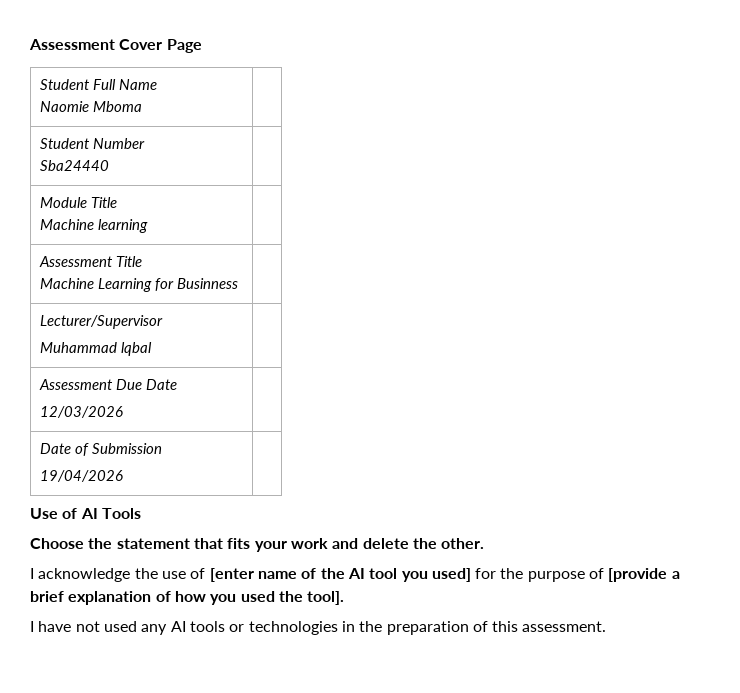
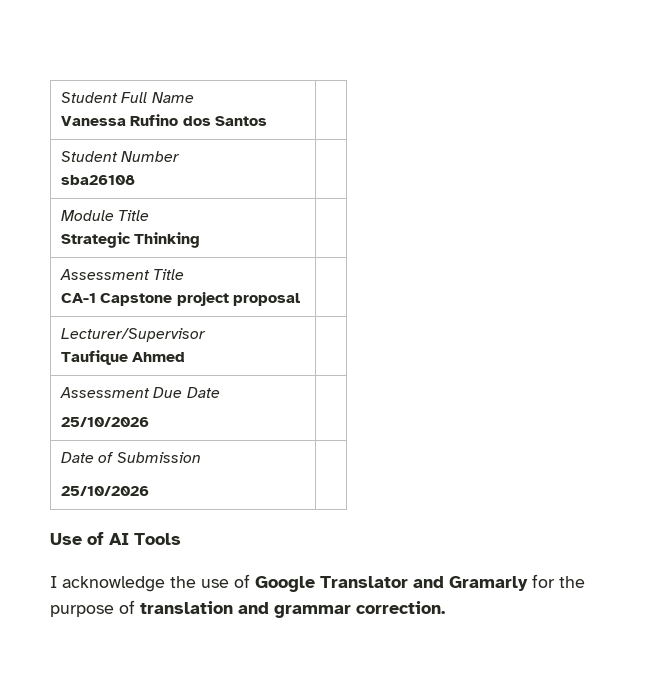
[29,39,202,53] Assessment Cover Page // -> (60, 97) none
[40,101,143,112] Naomie Mboma -> [60,114,267,126] Vanessa Rufino dos Santos
[40,160,110,171] Sba24440 -> [60,175,135,185] sba26108
[40,219,149,233] Machine learning -> [60,232,201,248] Strategic Thinking
[40,278,239,292] Machine Learning for Businness -> [60,292,300,306] CA-1 Capstone project proposal
[40,342,153,356] Muhammad lqbal -> [60,350,186,365] Taufique Ahmed
[40,406,124,418] 12/03/2026 -> [60,417,149,427] 25/10/2026
[40,470,124,482] 19/04/2026 -> [60,486,149,496] 25/10/2026
[30,538,485,552] // Choose the statement that fits your work and delete the other. -> (181, 539) none
[209,568,680,582] [30,591,345,605] [30,621,607,635] [enter name of the AI tool you used] for the purpose of [provide a brief explanation of how you used the tool]. // I have not used any AI tools or technologies in the preparation of this assessment. -> [255,574,585,592] [50,600,445,618] Google Translator and Gramarly for the purpose of translation and grammar correction.

